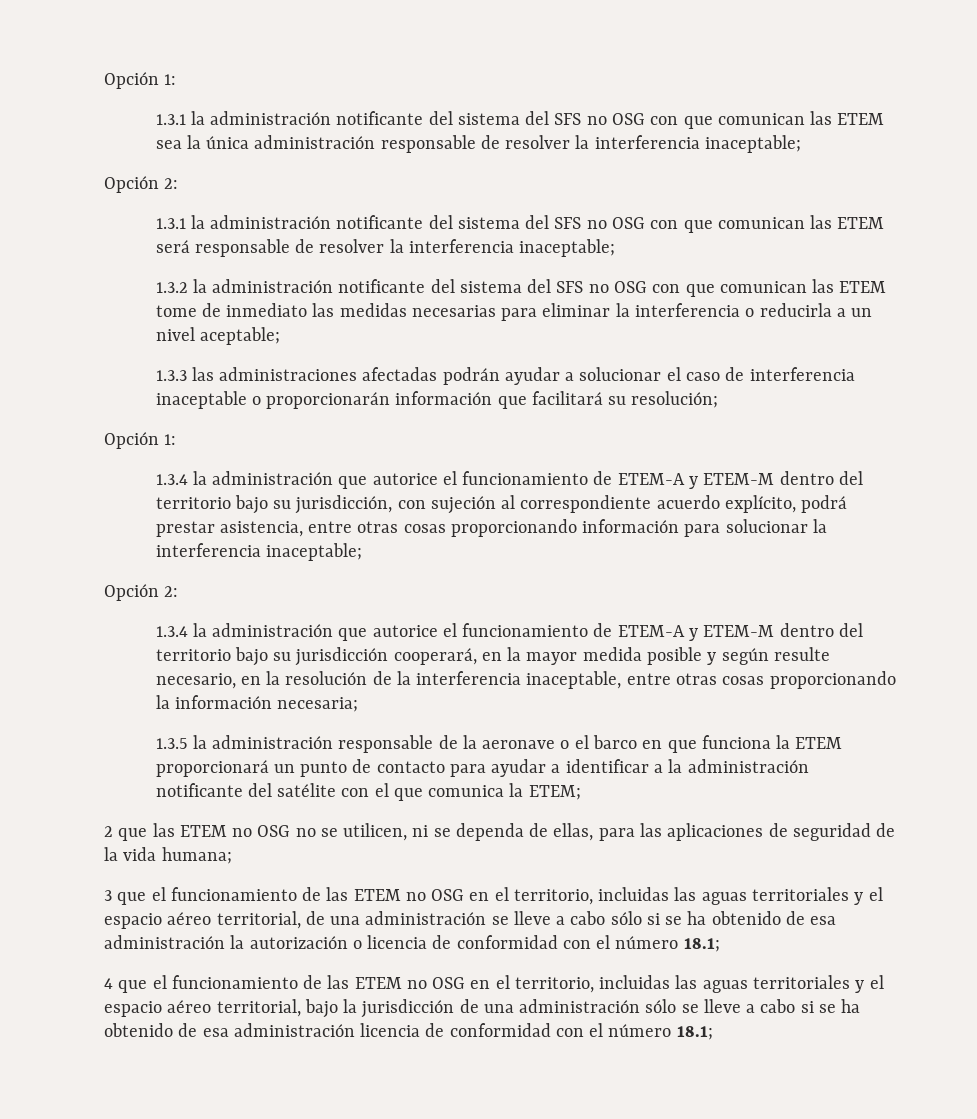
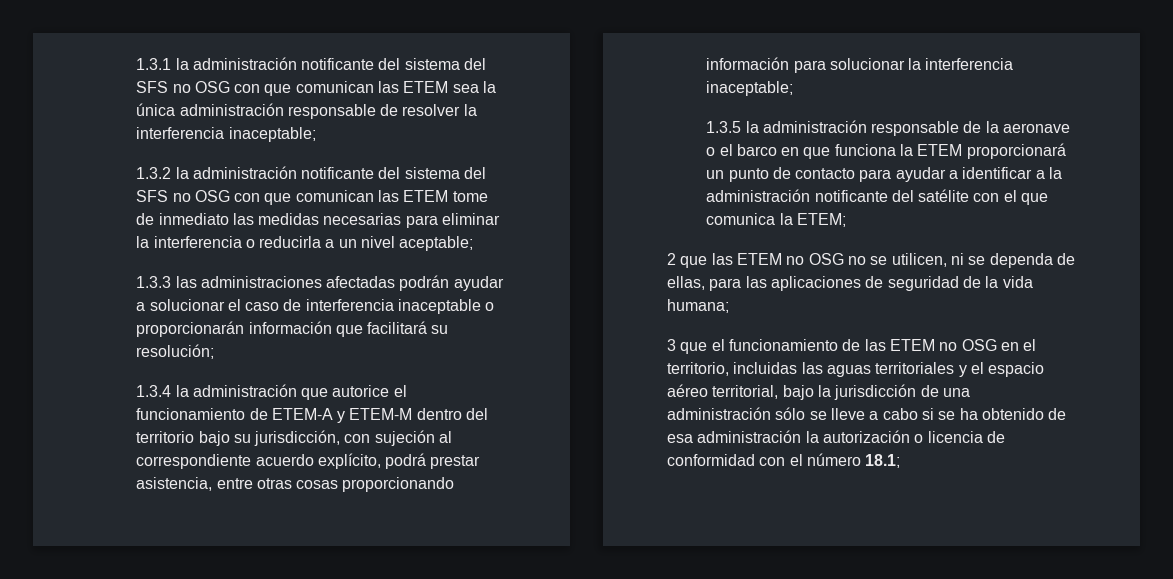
[104,72,177,89] Opción 1: // -> (136, 64) none
[104,176,179,193] [155,215,885,233] [155,239,616,257] // Opción 2: // 1.3.1 la administración notificante del sistema del SFS no OSG con que comunican las ETEM será responsable de resolver la interferencia inaceptable; -> (316, 134) none
[104,432,177,449] // Opción 1: -> (215, 351) none
[104,584,179,601] [155,623,863,641] [155,647,830,666] [155,671,896,689] [155,695,359,712] // Opción 2: // 1.3.4 la administración que autorice el funcionamiento de ETEM-A y ETEM-M dentro del territorio bajo su jurisdicción cooperará, en la mayor medida posible y según resulte necesario, en la resolución de la interferencia inaceptable, entre otras cosas proporcionando la información necesaria; -> (794, 88) none
[305,911,837,925] [104,935,720,952] [104,975,884,993] [104,999,301,1017] de una administración se lleve a cabo sólo si se ha obtenido de esa administración la autorización o licencia de conformidad con el número 18.1; // 4 que el funcionamiento de las ETEM no OSG en el territorio, incluidas las aguas territoriales y el espacio aéreo territorial, -> (779, 392) none
(355, 1030) none -> [805,430,924,443] la autorización o

